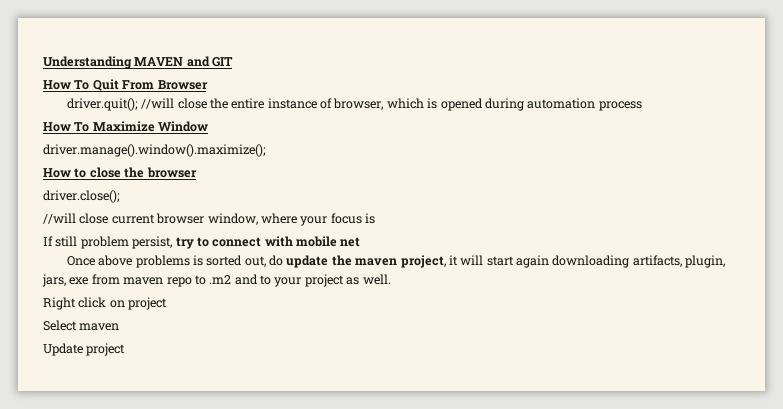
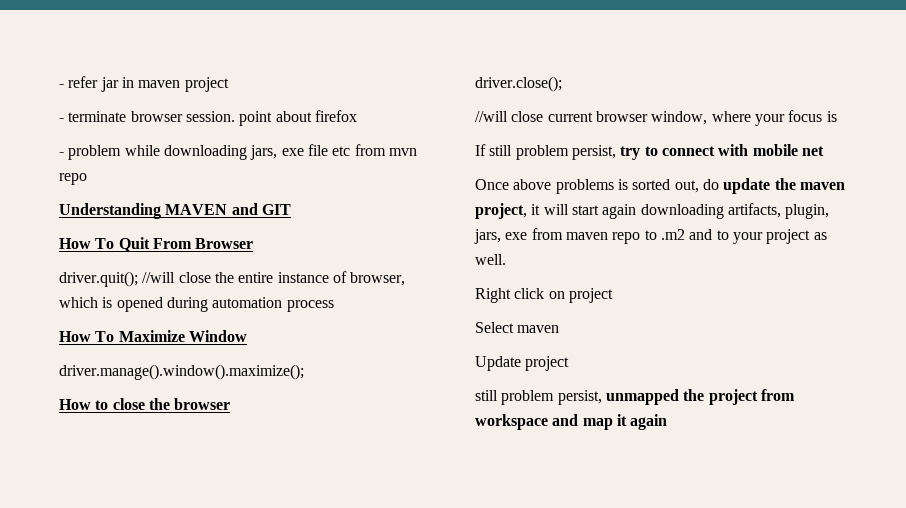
(43, 62) none -> [59,76,229,92] [59,110,357,126] [59,144,417,160] [59,173,87,185] - refer jar in maven project // - terminate browser session. point about firefox // - problem while downloading jars, exe file etc from mvn repo //
(126, 349) none -> [475,389,795,405] [475,414,668,430] // still problem persist, unmapped the project from workspace and map it again

